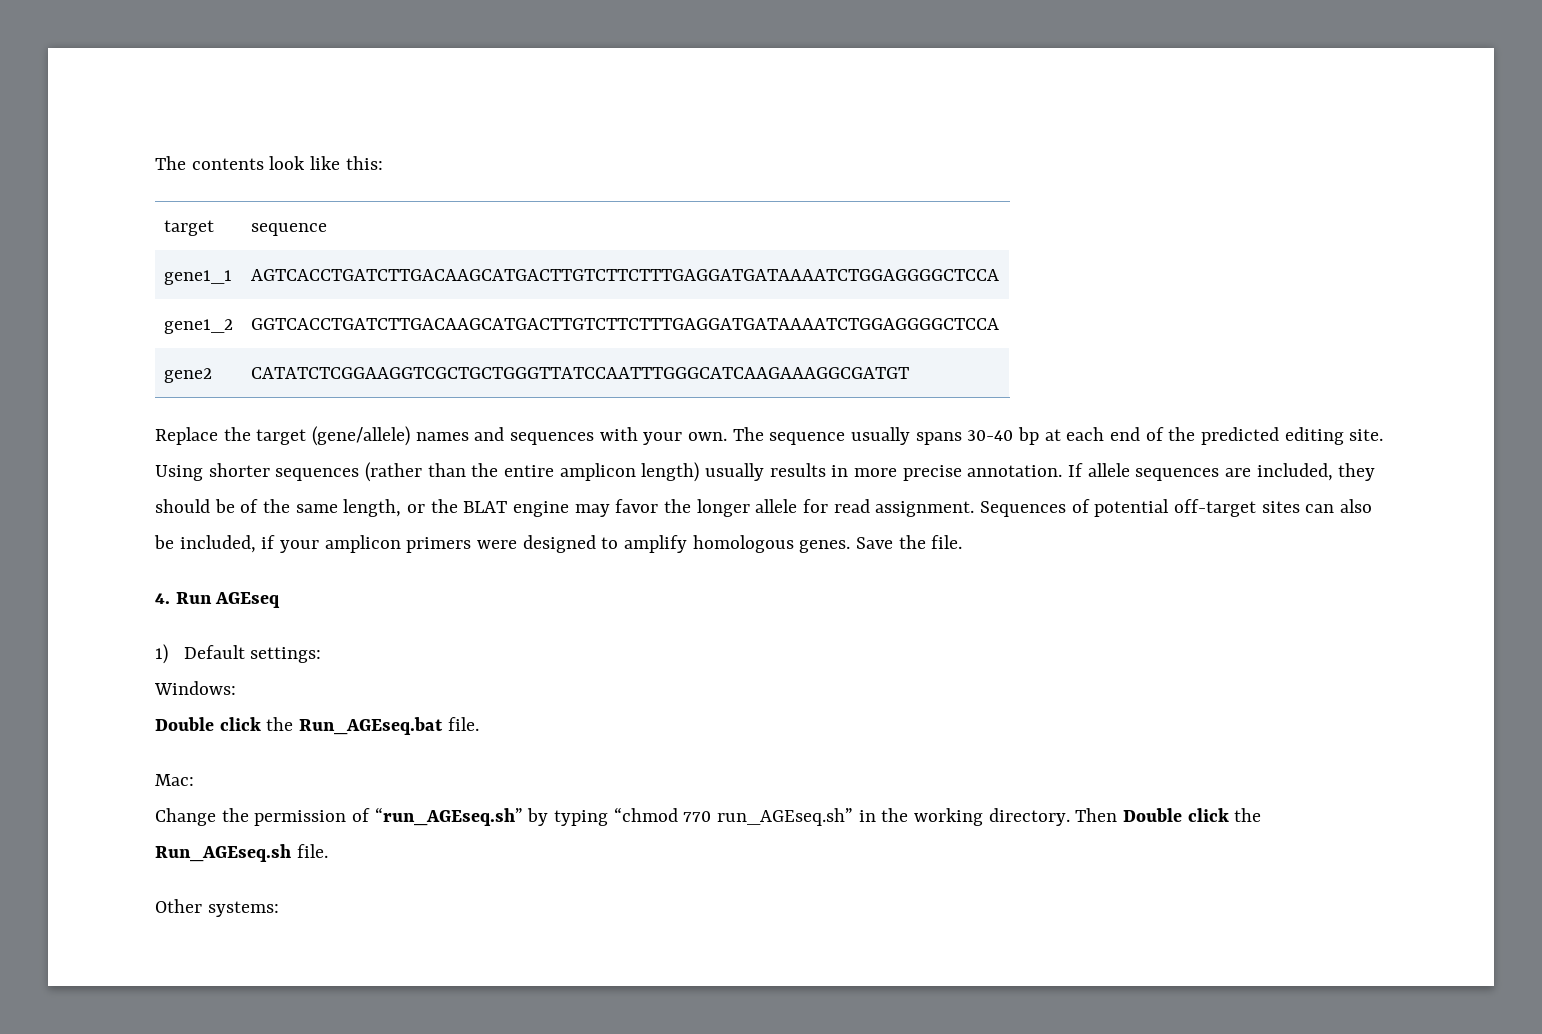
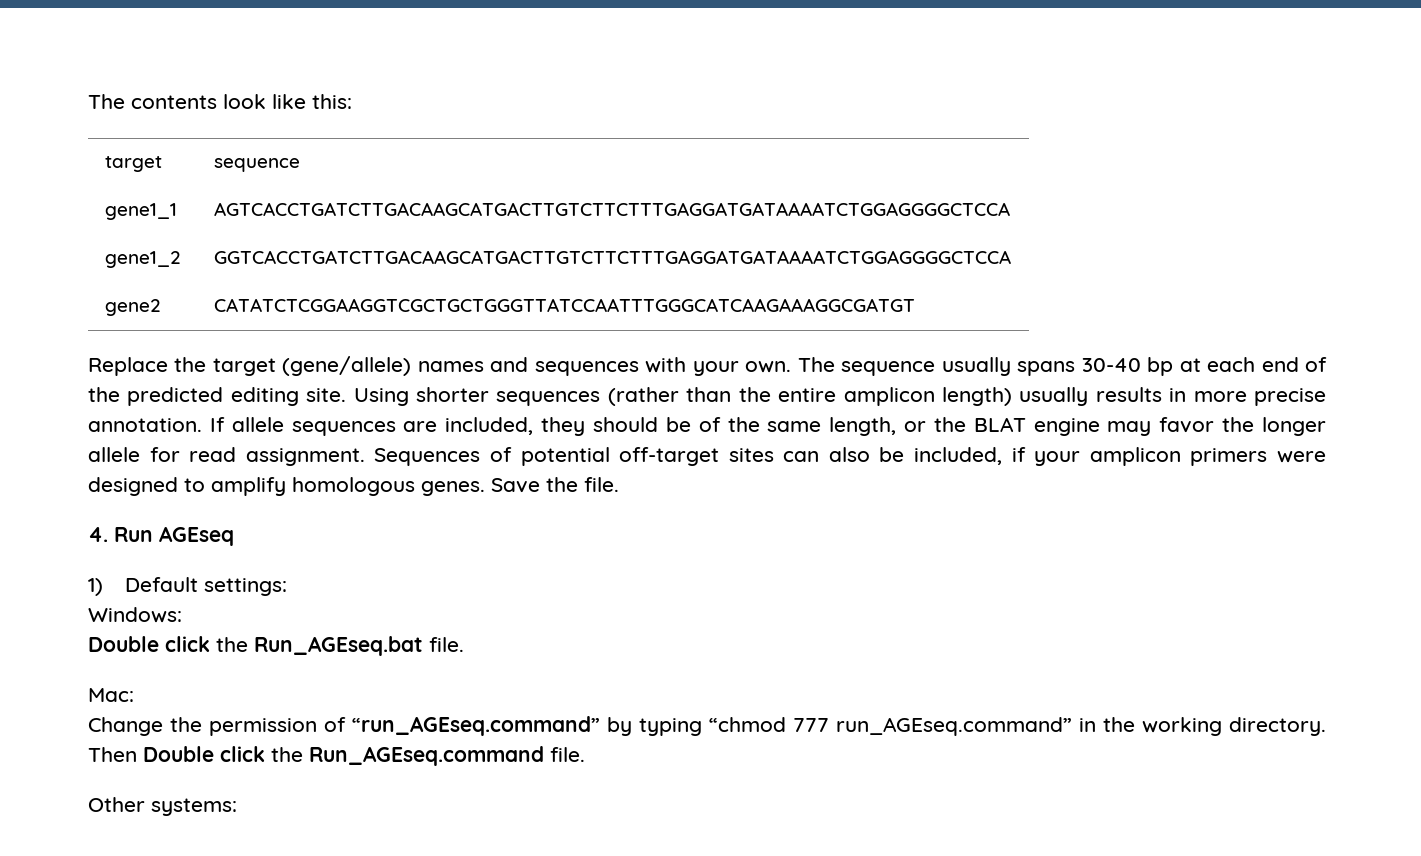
[374,807,523,826] “run_AGEseq.sh” -> [352,716,600,736] “run_AGEseq.command”
[683,808,854,826] 770 run_AGEseq.sh” -> [793,717,1072,736] 777 run_AGEseq.command”
[155,844,291,862] Run_AGEseq.sh -> [309,746,544,766] Run_AGEseq.command

